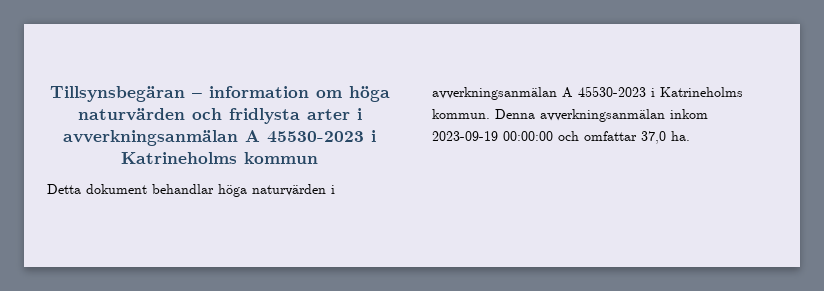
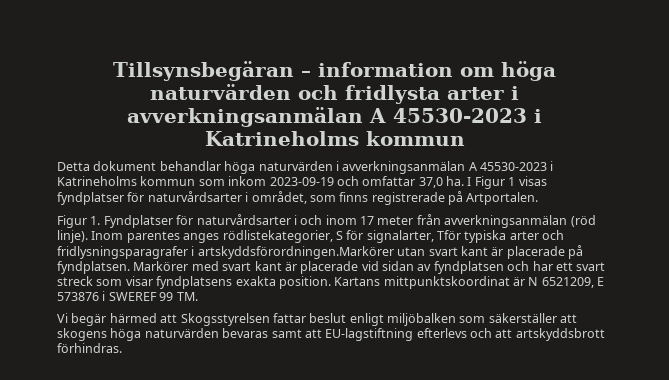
[432,109,665,122] kommun. Denna avverkningsanmälan -> [140,176,225,186] kommun som
[503,131,553,141] 00:00:00 -> (334, 181) none
(690, 136) none -> [467,176,547,189] [57,191,539,205] [57,214,596,228] [57,230,565,243] [57,245,583,259] [57,261,606,274] [57,276,605,289] [57,291,198,301] [57,313,578,326] [57,328,605,341] [57,343,122,353] I Figur 1 visas fyndplatser för naturvårdsarter i området, som finns registrerade på Artportalen. // Figur 1. Fyndplatser för naturvårdsarter i och inom 17 meter från avverkningsanmälan (röd linje). Inom parentes anges rödlistekategorier, S för signalarter, Tför typiska arter och fridlysningsparagrafer i artskyddsförordningen.Markörer utan svart kant är placerade på fyndplatsen. Markörer med svart kant är placerade vid sidan av fyndplatsen och har ett svart streck som visar fyndplatsens exakta position. Kartans mittpunktskoordinat är N 6521209, E 573876 i SWEREF 99 TM. // Vi begär härmed att Skogsstyrelsen fattar beslut enligt miljöbalken som säkerställer att skogens höga naturvärden bevaras samt att EU-lagstiftning efterlevs och att artskyddsbrott förhindras.

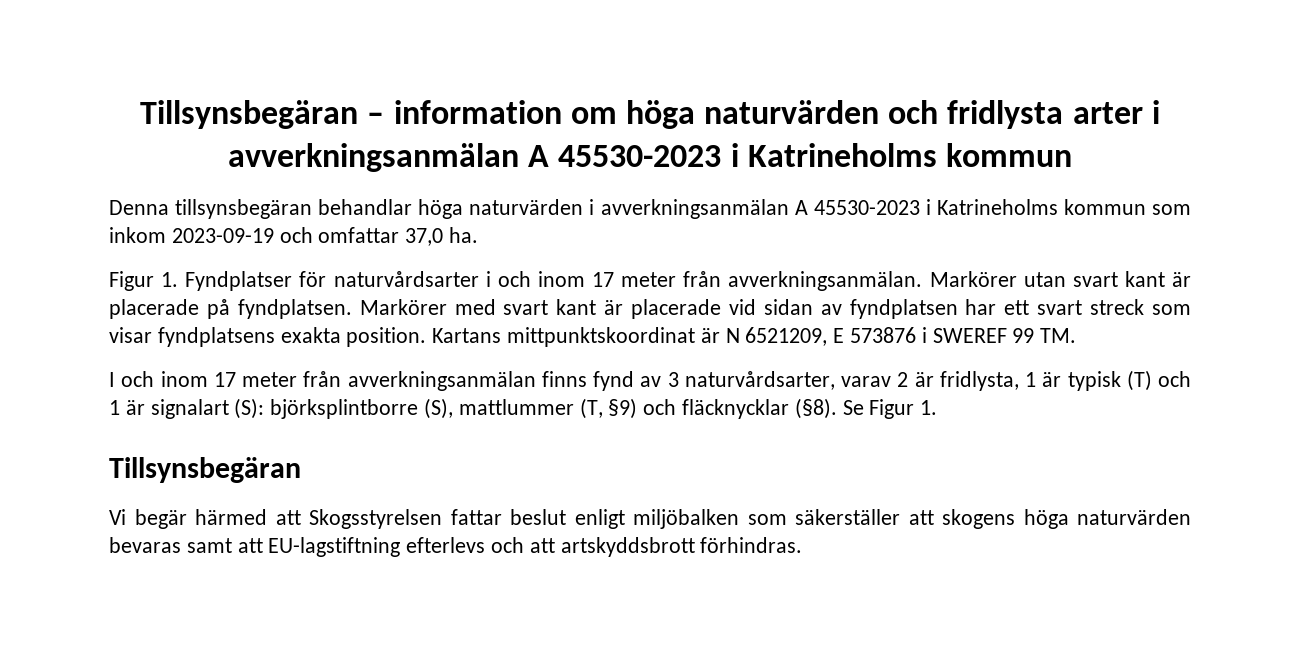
[57,161,157,171] Detta dokument -> [109,199,313,219] Denna tillsynsbegäran
[467,176,547,189] [57,191,539,205] I Figur 1 visas fyndplatser för naturvårdsarter i området, som finns registrerade på Artportalen. -> (479, 235) none
[444,215,596,228] [57,230,565,243] [57,246,394,259] avverkningsanmälan (röd linje). Inom parentes anges rödlistekategorier, S för signalarter, Tför typiska arter och fridlysningsparagrafer i artskyddsförordningen.Markörer -> [728,271,1017,291] avverkningsanmälan. Markörer
[507,261,530,271] och -> (958, 309) none
(198, 296) none -> [109,370,1191,391] [109,398,938,419] [109,457,301,483] // I och inom 17 meter från avverkningsanmälan finns fynd av 3 naturvårdsarter, varav 2 är fridlysta, 1 är typisk (T) och 1 är signalart (S): björksplintborre (S), mattlummer (T, §9) och fläcknycklar (§8). Se Figur 1. // Tillsynsbegäran

